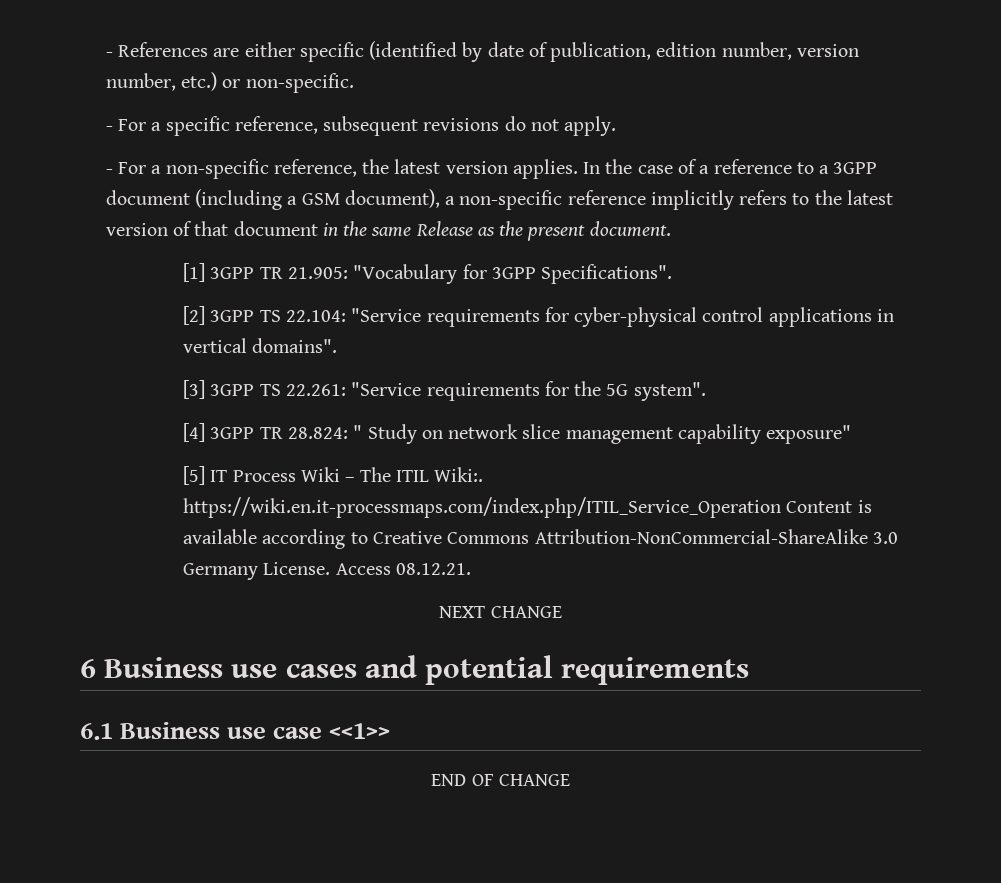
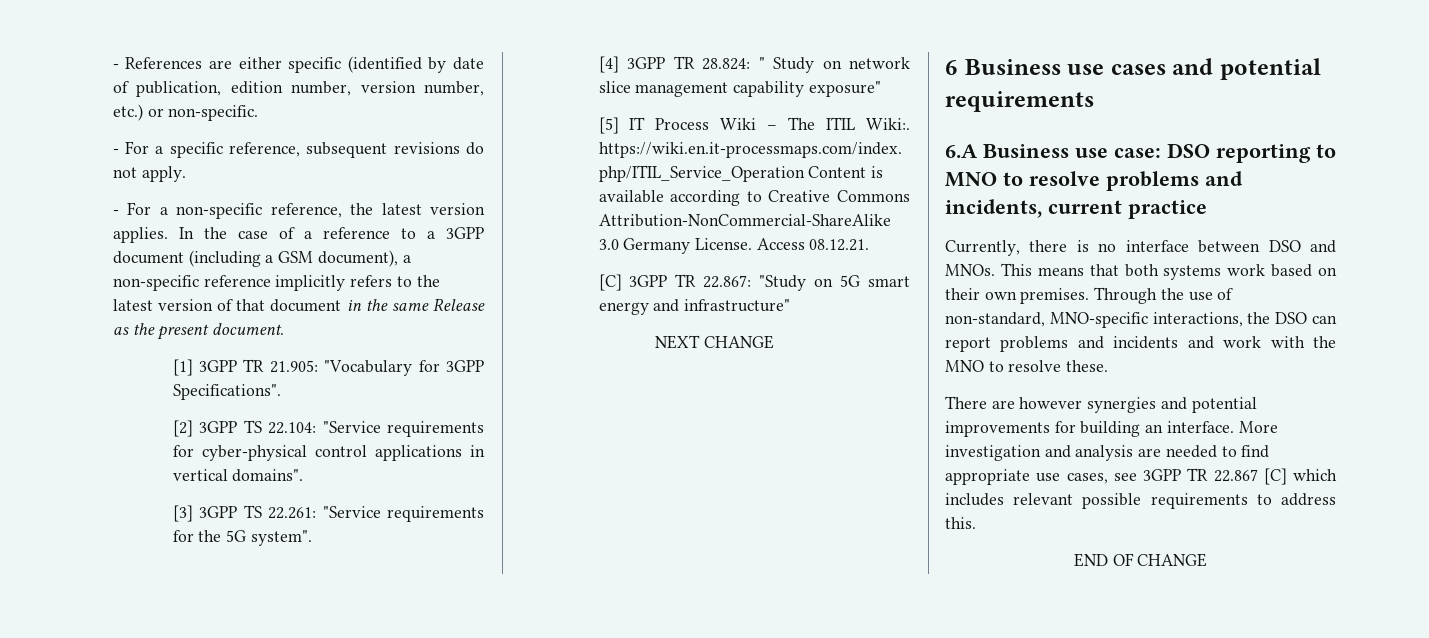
(472, 569) none -> [598,274,910,291] [598,299,790,315] // [C] 3GPP TR 22.867: "Study on 5G smart energy and infrastructure"
[80,722,391,740] 6.1 Business use case <<1>> -> [945,143,1336,163] [945,171,1243,191] [945,199,1207,219] [945,240,1336,256] [945,263,1337,280] [945,287,1234,304] [945,312,1337,328] [945,336,1336,352] [945,360,1109,372] [945,396,1257,413] [945,421,1278,437] [945,445,1270,461] [945,468,1337,485] [945,493,1336,509] [945,517,976,529] 6.A Business use case: DSO reporting to MNO to resolve problems and incidents, current practice // Currently, there is no interface between DSO and MNOs. This means that both systems work based on their own premises. Through the use of non-standard, MNO-specific interactions, the DSO can report problems and incidents and work with the MNO to resolve these. // There are however synergies and potential improvements for building an interface. More investigation and analysis are needed to find appropriate use cases, see 3GPP TR 22.867 [C] which includes relevant possible requirements to address this.

